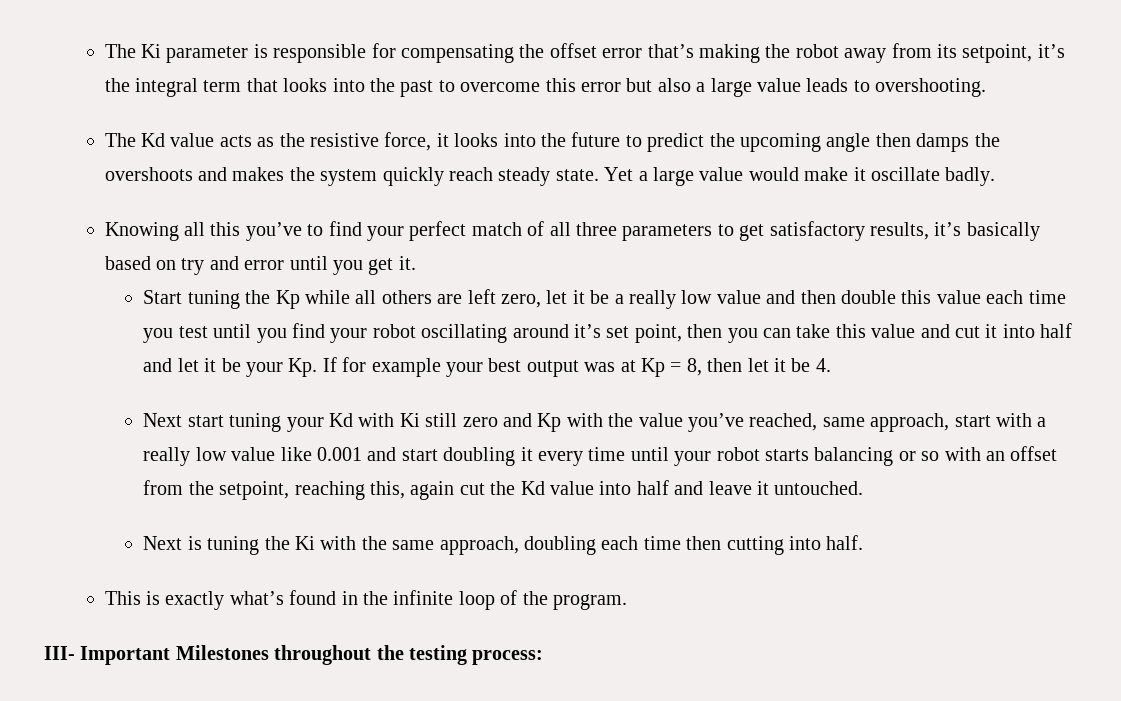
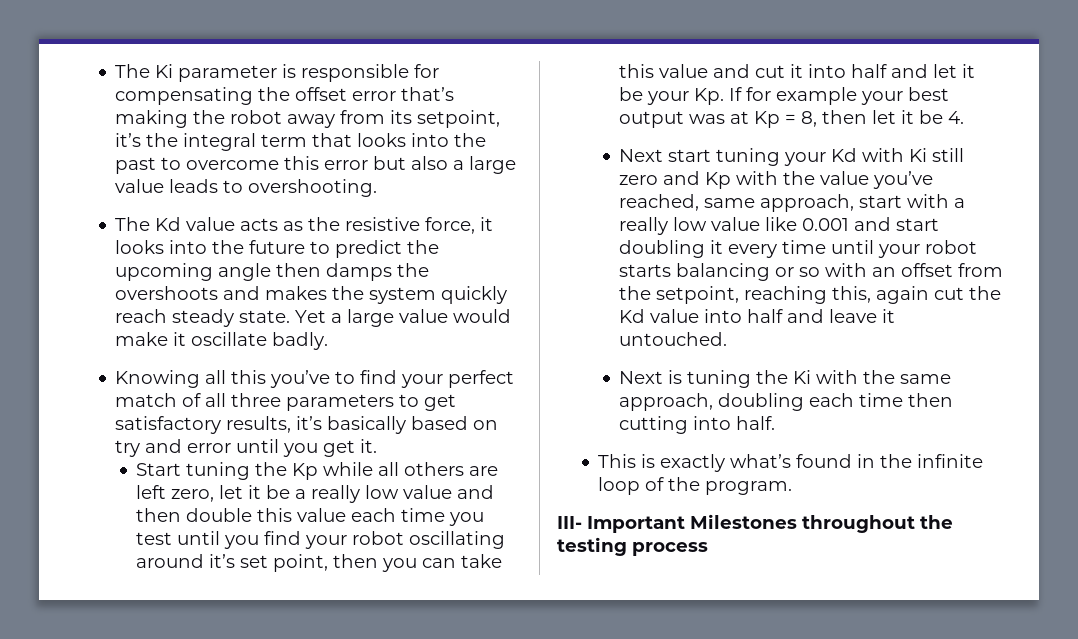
[472,650,544,665] process: -> [632,542,708,556] process

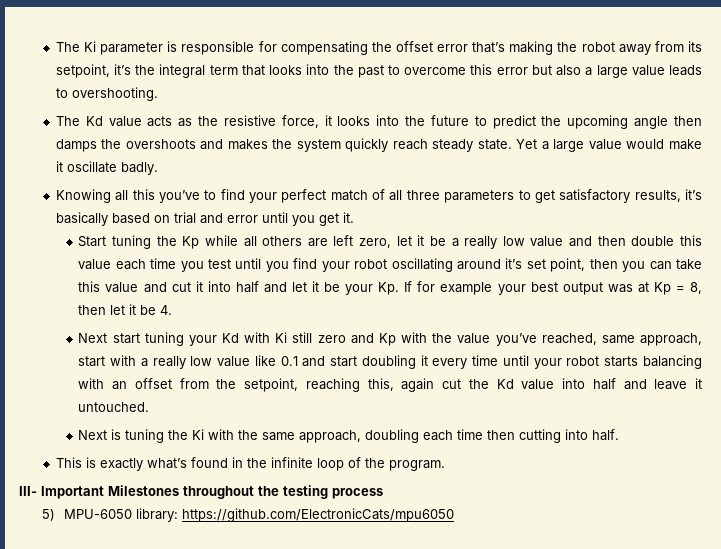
[115,440,141,457] try -> [173,212,196,224] trial
[802,218,850,231] 0.001 -> [280,356,298,366] 0.1
[775,267,821,277] or so -> (702, 362) none
(708, 549) none -> [41,508,455,522] // 5) MPU-6050 library: https://github.com/ElectronicCats/mpu6050

